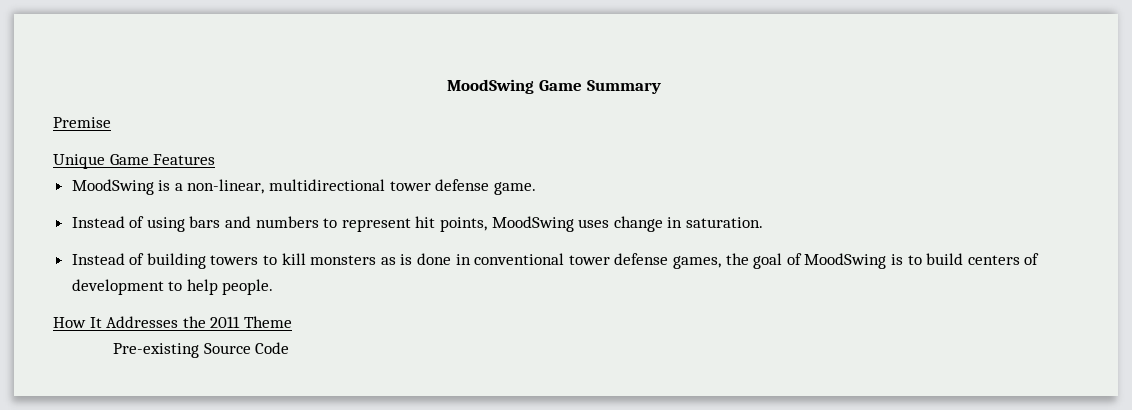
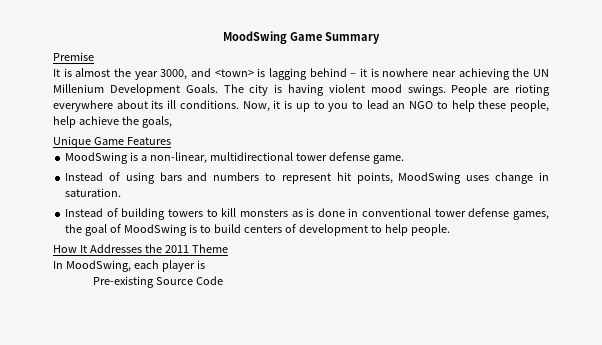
(111, 122) none -> [53,68,550,80] [53,84,550,96] [53,100,550,112] [53,116,172,128] // It is almost the year 3000, and <town> is lagging behind – it is nowhere near achieving the UN Millenium Development Goals. The city is having violent mood swings. People are rioting everywhere about its ill conditions. Now, it is up to you to lead an NGO to help these people, help achieve the goals,
(292, 322) none -> [53,260,205,272] // In MoodSwing, each player is

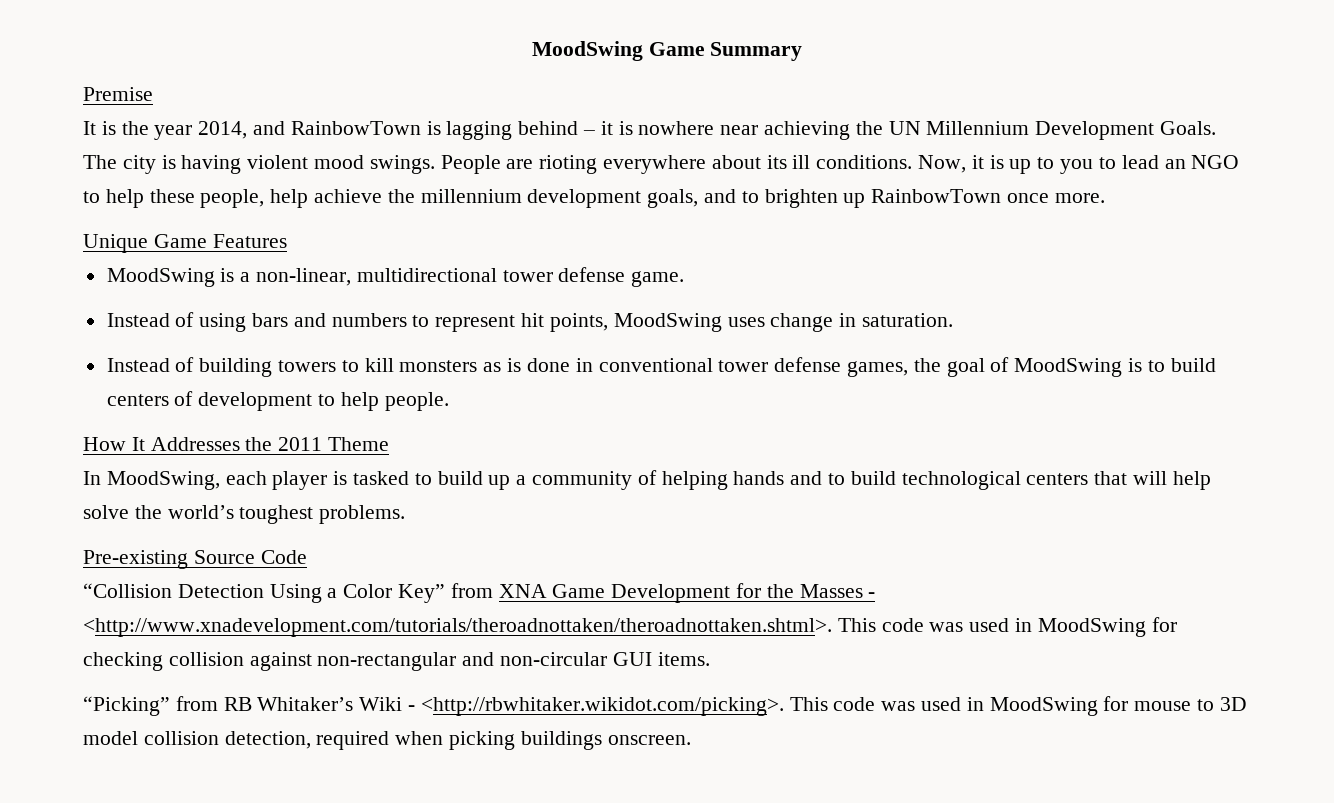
[75,68,111,77] almost -> (116, 128) none
[160,68,254,80] 3000, and <town> -> [198,121,421,139] 2014, and RainbowTown
[53,84,104,93] Millenium -> [926,121,1030,135] Millennium
(139, 120) none -> [420,189,642,208] millennium development
(172, 122) none -> [704,189,1105,208] and to brighten up RainbowTown once more.
[93,276,224,288] // Pre-existing Source Code -> [353,470,1211,490] [83,505,406,524] [83,550,307,569] [83,583,876,603] [83,617,1177,637] [83,652,710,671] [83,696,1247,716] [83,731,691,750] tasked to build up a community of helping hands and to build technological centers that will help solve the world’s toughest problems. // Pre-existing Source Code // “Collision Detection Using a Color Key” from XNA Game Development for the Masses - <http://www.xnadevelopment.com/tutorials/theroadnottaken/theroadnottaken.shtml>. This code was used in MoodSwing for checking collision against non-rectangular and non-circular GUI items. // “Picking” from RB Whitaker’s Wiki - <http://rbwhitaker.wikidot.com/picking>. This code was used in MoodSwing for mouse to 3D model collision detection, required when picking buildings onscreen.

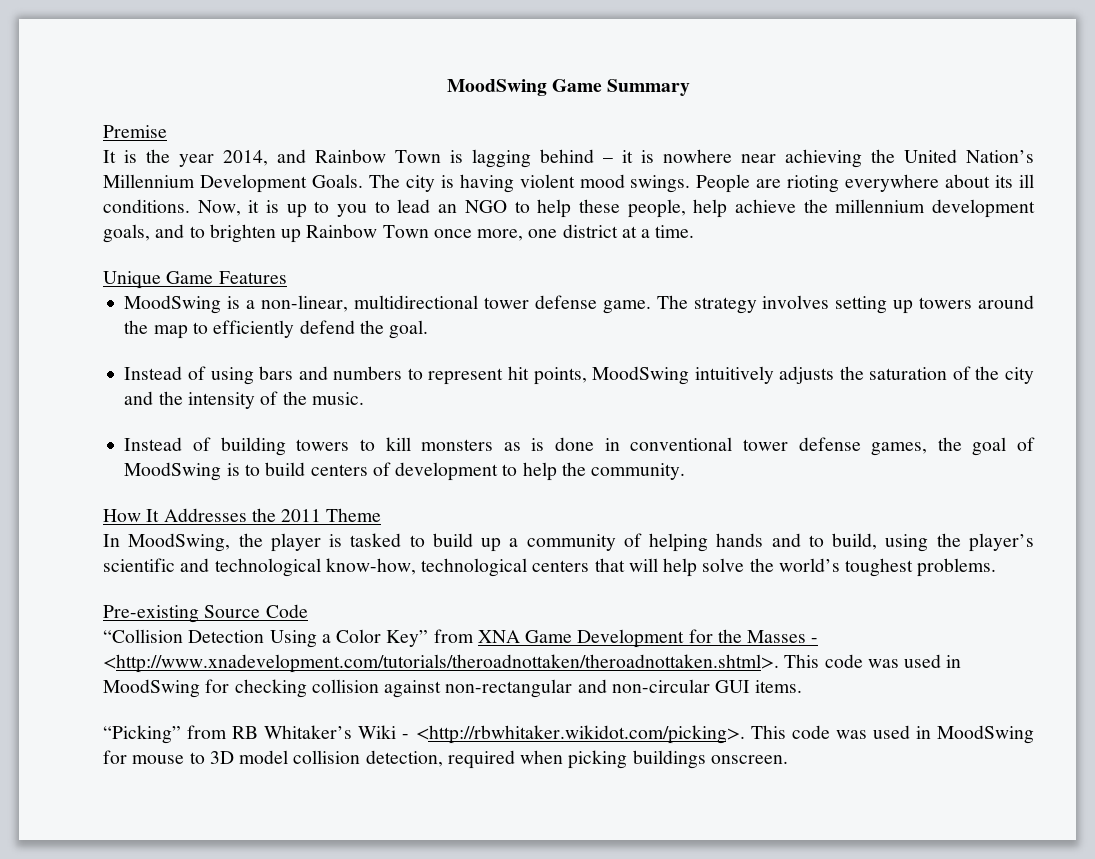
[290,121,421,135] RainbowTown -> [315,149,441,163] Rainbow Town
[888,121,921,135] UN -> [904,149,1034,163] United Nation’s
[871,189,1105,203] RainbowTown once more. -> [306,224,695,241] Rainbow Town once more, one district at a time.
(685, 279) none -> [656,295,1034,314] [124,320,429,339] The strategy involves setting up towers around the map to efficiently defend the goal.
[727,313,953,332] uses change in saturation. -> [694,366,1034,384] [124,391,364,409] intuitively adjusts the saturation of the city and the intensity of the music.
[384,392,449,411] people. -> [561,462,686,480] the community.
[225,471,267,485] each -> [238,533,263,547] the
[850,471,896,485] build -> [832,533,1035,552] [103,558,416,577] build, using the player’s scientific and technological know-how,

